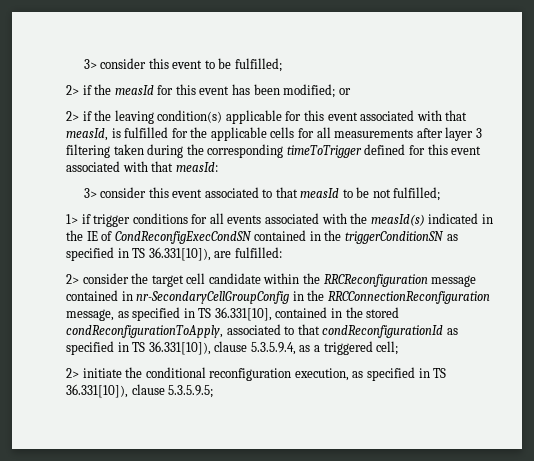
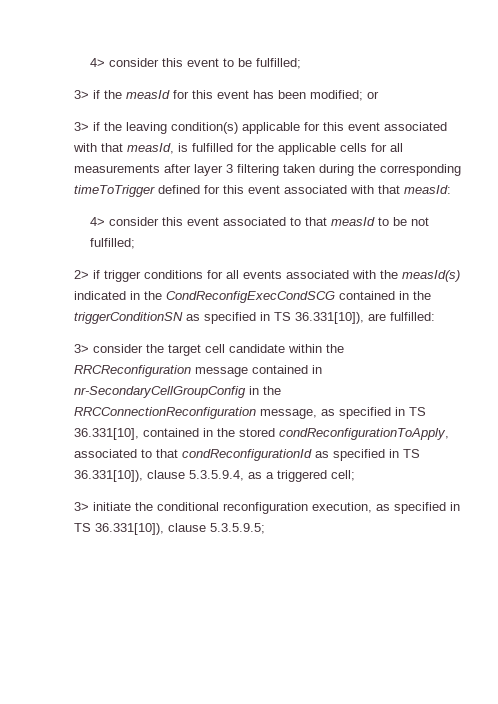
[83,59,97,69] 3> -> [89,58,105,67] 4>
[66,85,80,95] 2> -> [73,90,89,99] 3>
[66,111,80,121] 2> -> [73,122,89,131] 3>
[83,188,97,198] 3> -> [89,217,105,226] 4>
[66,214,79,224] 1> -> [73,270,89,279] 2>
[86,231,252,244] IE of CondReconfigExecCondSN -> [165,291,335,303] CondReconfigExecCondSCG
[66,274,80,284] 2> -> [73,344,89,353] 3>
[66,368,80,378] 2> -> [73,502,89,511] 3>

